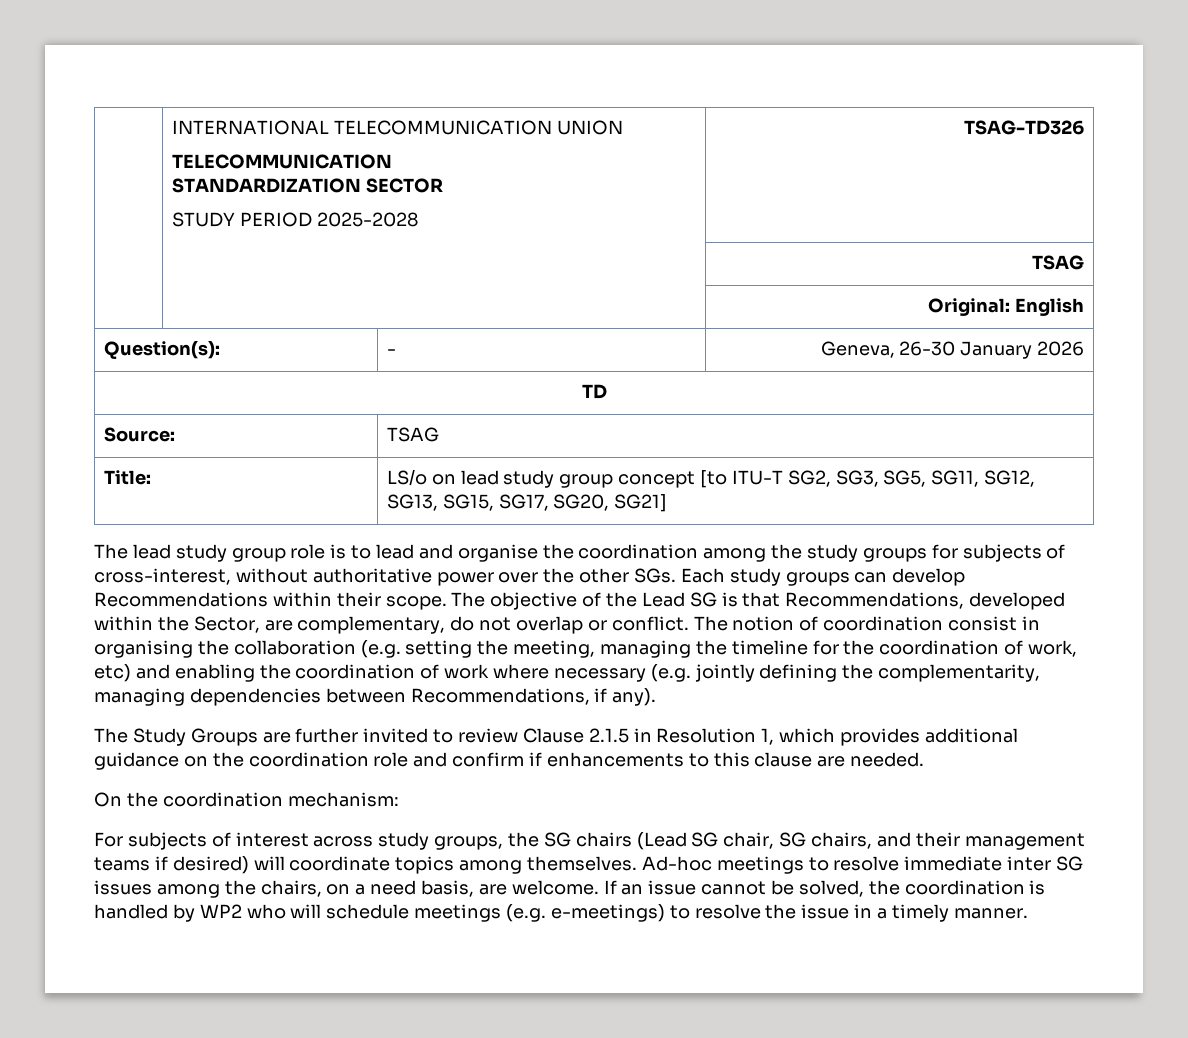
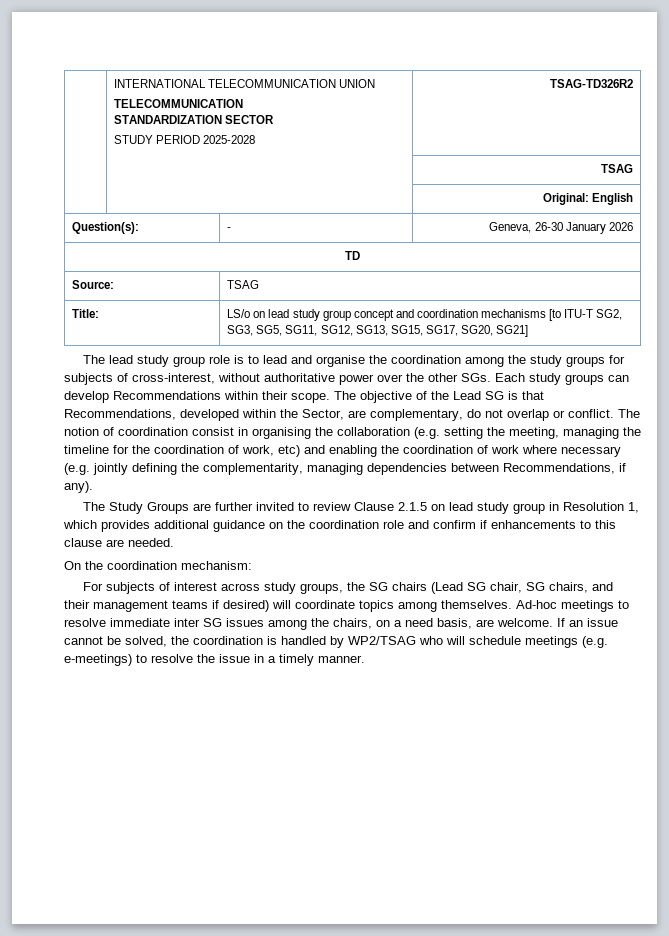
[964,120,1085,135] TSAG-TD326 -> [549,79,633,88] TSAG-TD326R2
(696, 479) none -> [395,309,547,318] and coordination mechanisms
(629, 735) none -> [431,502,546,514] on lead study group
[199,904,242,918] WP2 -> [348,636,416,645] WP2/TSAG

